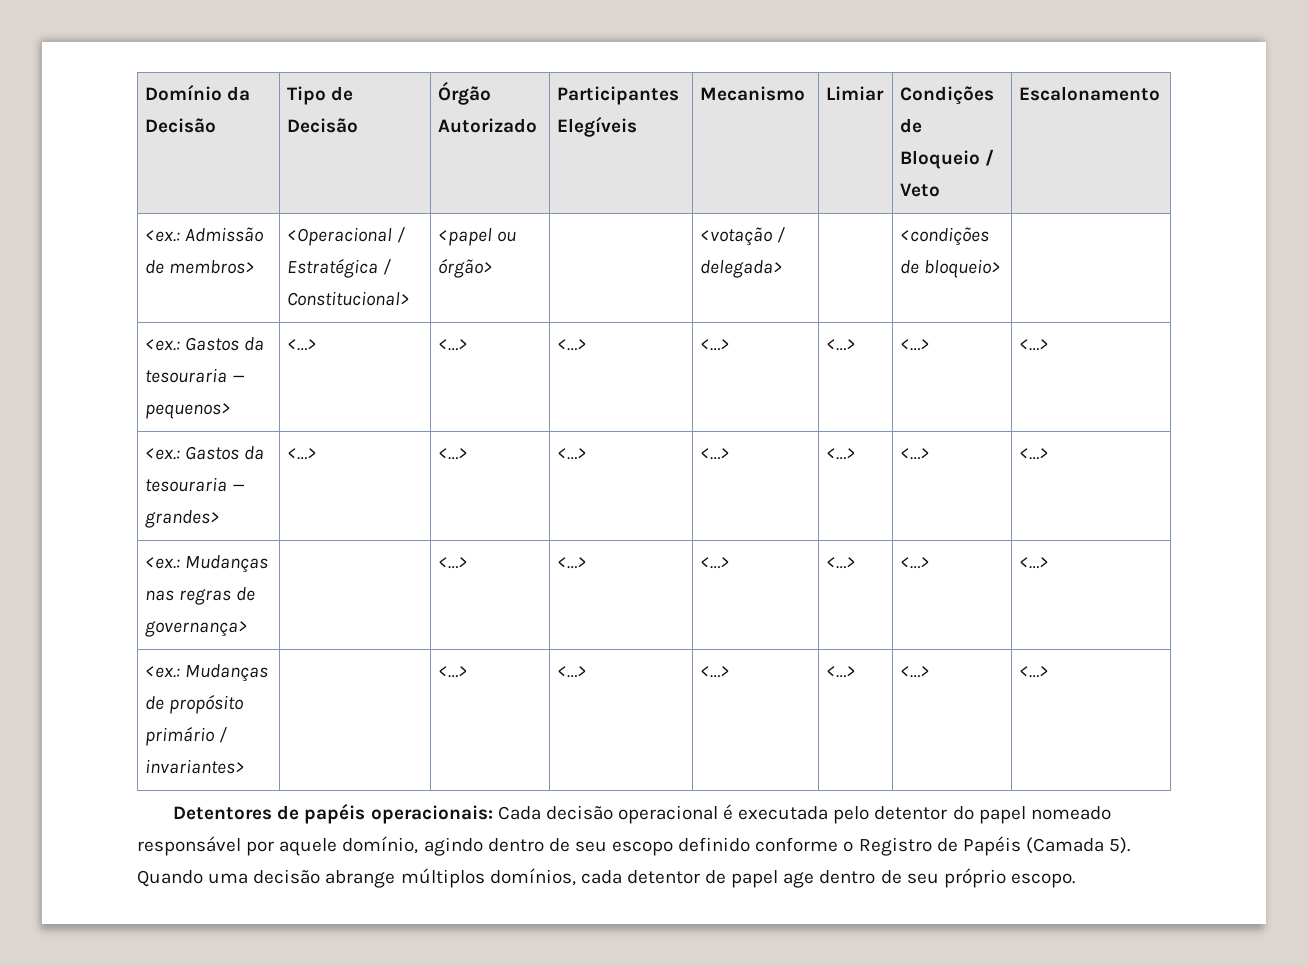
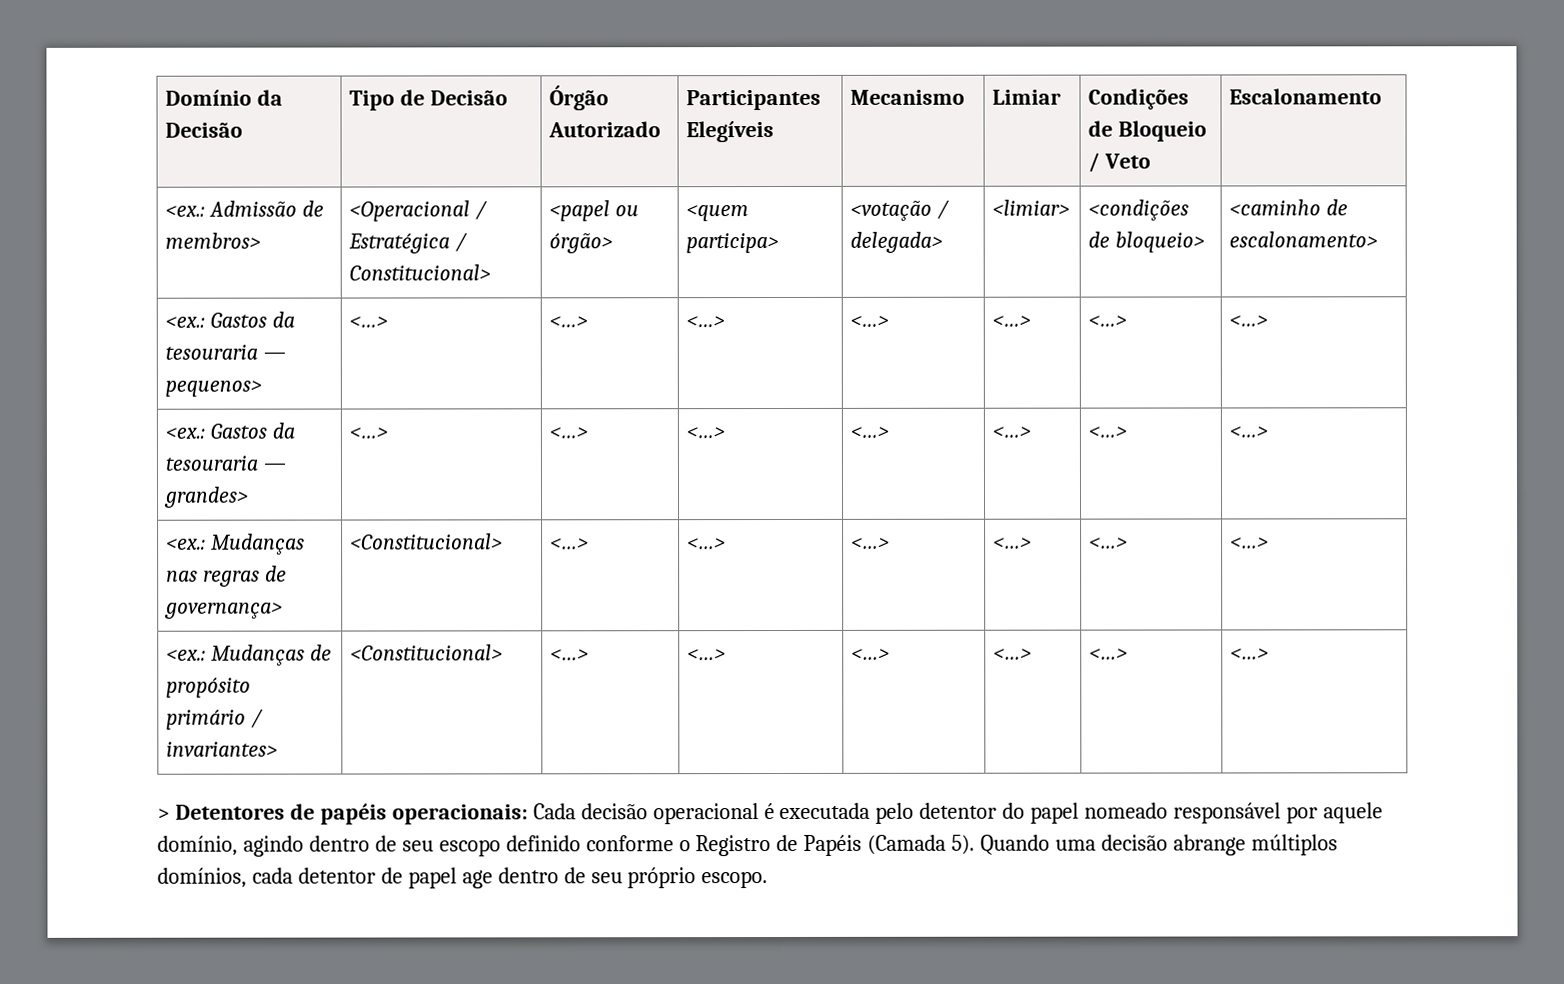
(494, 268) none -> [685,205,749,222] [685,233,779,254] <quem participa>
(784, 269) none -> [991,199,1070,216] <limiar>
(1002, 268) none -> [1228,199,1348,216] [1228,231,1378,248] <caminho de escalonamento>
(249, 629) none -> [349,533,503,550] <Constitucional>
[438,666,469,678] [557,666,588,678] [700,666,731,678] [826,666,857,678] [900,666,931,678] [1019,666,1050,678] | <…> | <…> | <…> | <…> | <…> | <…> // -> [349,644,503,661] [549,649,589,661] [686,649,726,661] [850,648,890,660] [992,648,1032,660] [1088,648,1128,660] [1229,648,1269,660] [157,808,170,820] <Constitucional> | <…> | <…> | <…> | <…> | <…> | <…> // >

